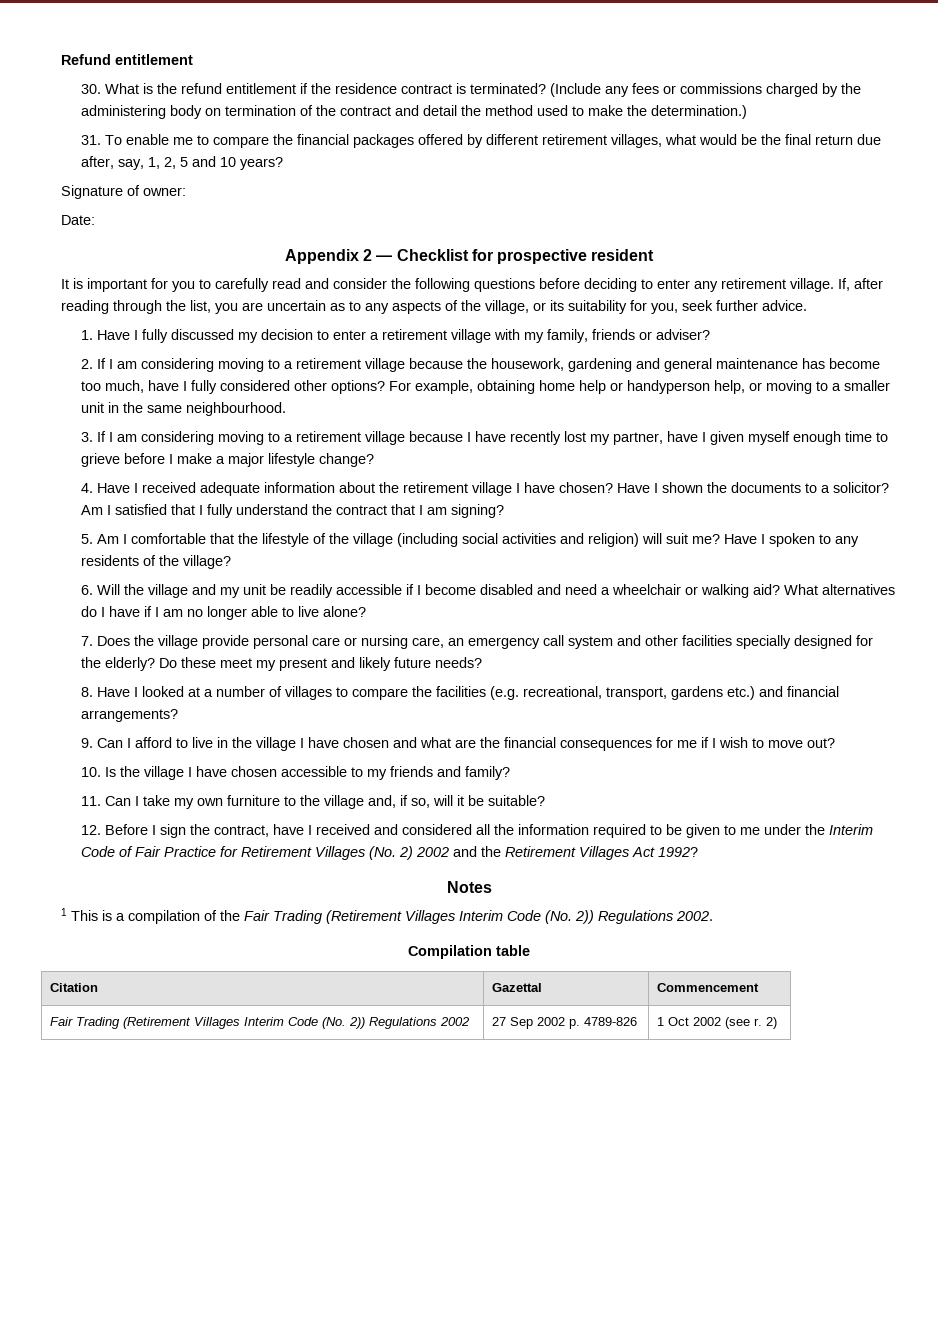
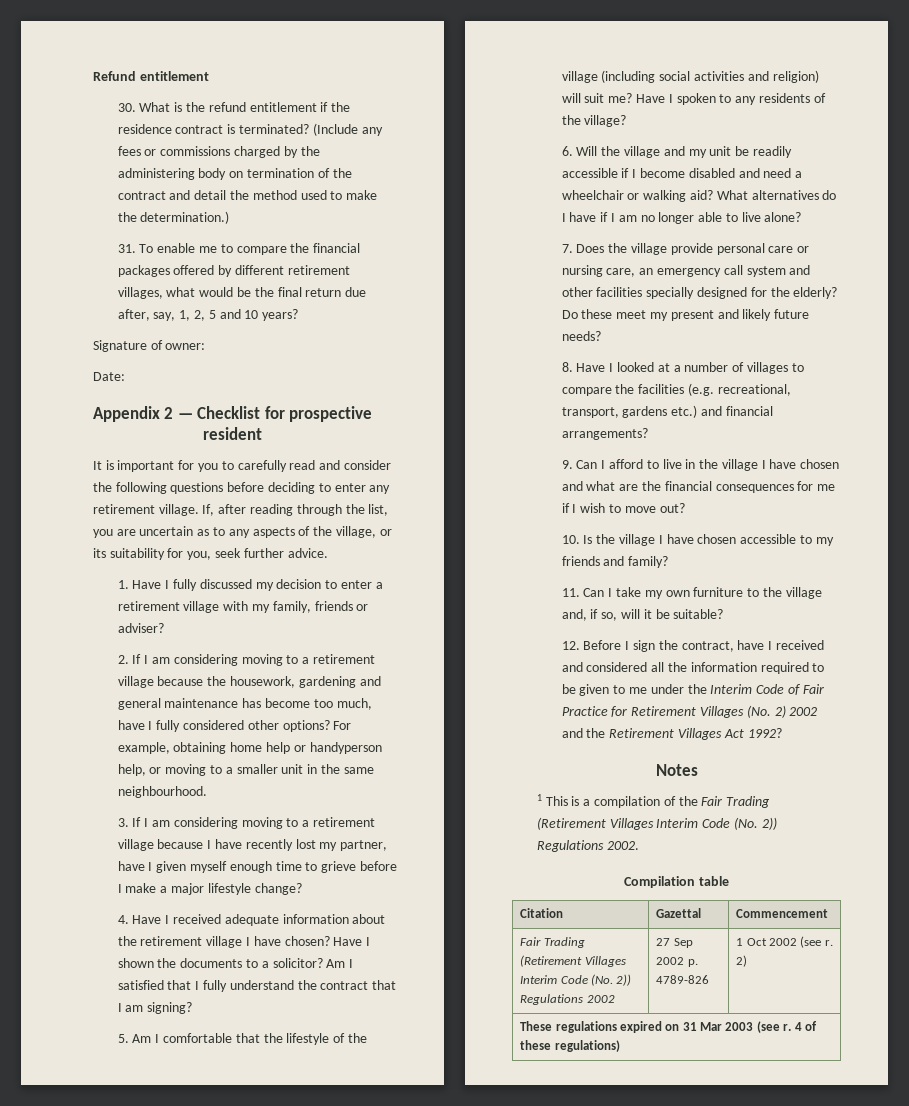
(777, 1023) none -> [520,1021,817,1033] [520,1040,620,1052] // These regulations expired on 31 Mar 2003 (see r. 4 of these regulations)

